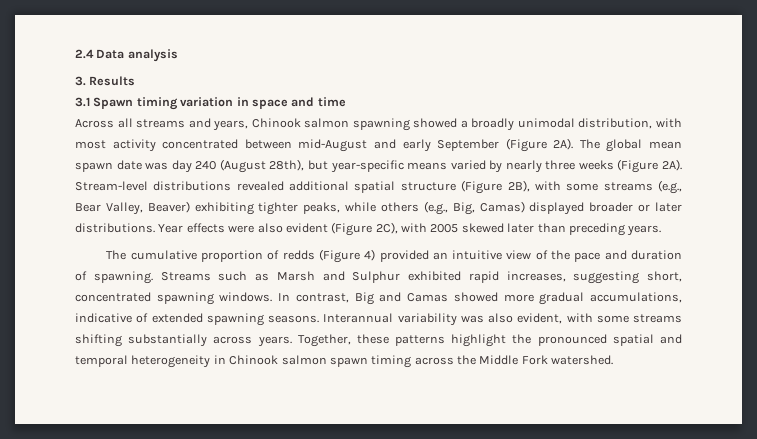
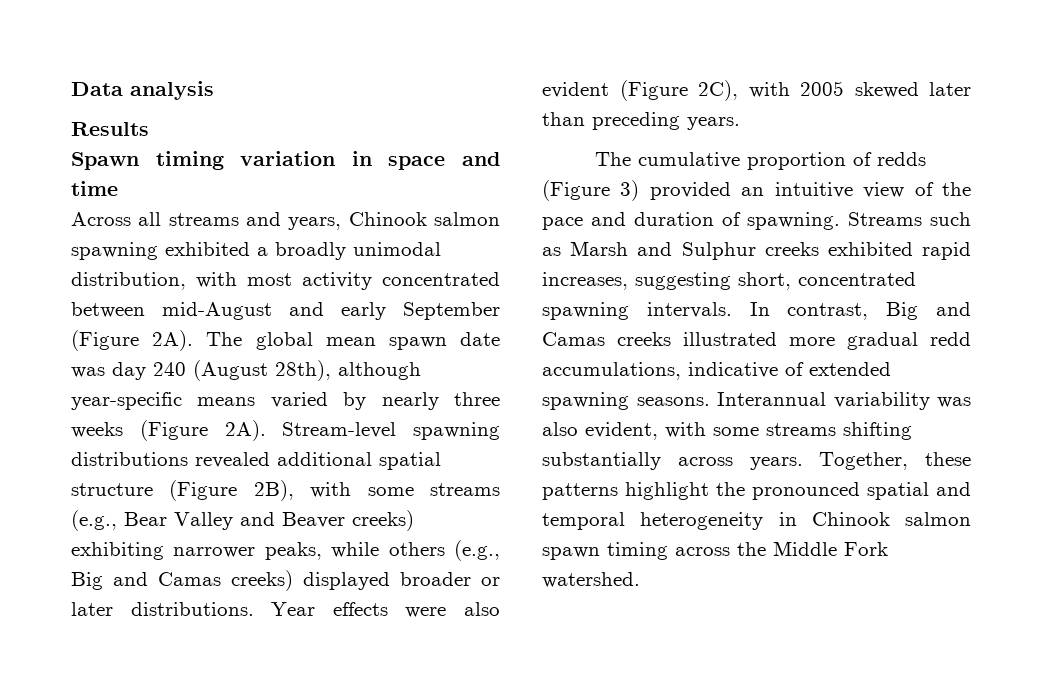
[75,49,94,59] 2.4 -> (71, 89) none
[75,76,86,86] 3. -> (214, 90) none
[75,97,90,107] 3.1 -> (149, 129) none
[413,118,458,128] showed -> [165,242,250,256] exhibited
[307,160,328,170] but -> [338,362,421,380] although
(148, 186) none -> [413,422,500,440] spawning
[105,201,525,215] Valley, Beaver) exhibiting tighter peaks, while others (e.g., Big, Camas) -> [174,510,414,531] [71,540,500,561] [71,570,293,591] Valley and Beaver creeks) exhibiting narrower peaks, while others (e.g., Big and Camas creeks)
[364,249,376,261] 4) -> [620,180,640,201] 3)
(401, 277) none -> [764,242,819,256] creeks
[219,292,273,302] windows. -> [646,302,732,318] intervals.
[453,292,498,302] showed -> [617,332,777,346] creeks illustrated
(585, 298) none -> [930,332,971,346] redd

